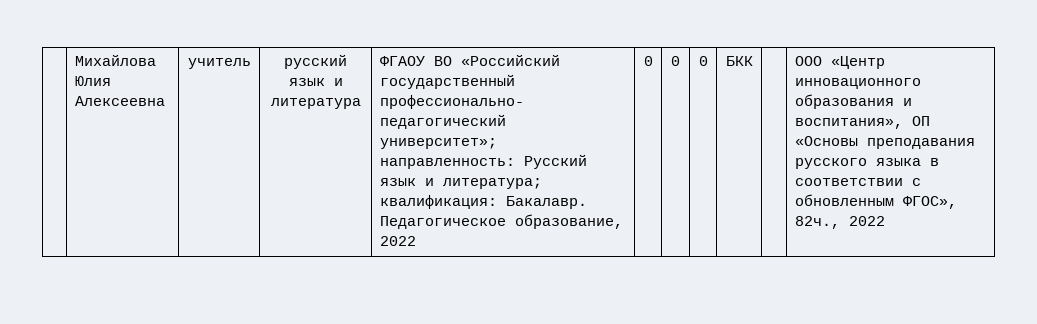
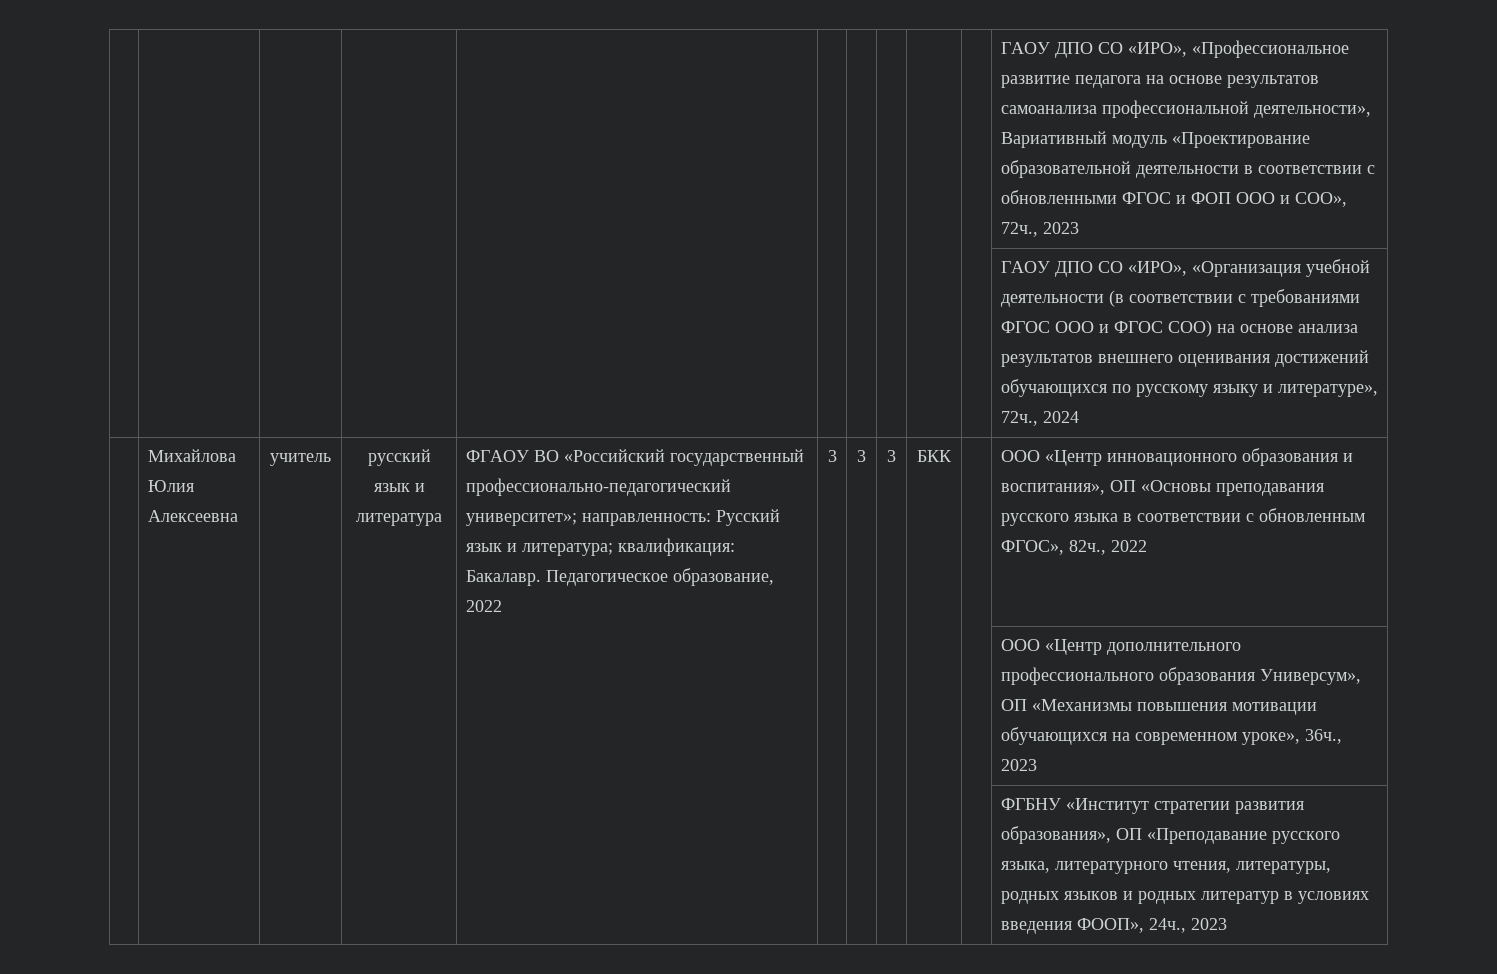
(74, 60) | -> [1000,40,1349,58] [1000,75,1319,88] [1000,100,1371,118] [1000,131,1310,148] [1000,160,1375,178] [1000,190,1347,207] [1000,222,1079,237] [1000,259,1370,277] [1000,289,1360,307] [1000,320,1358,337] [1000,350,1369,367] [1000,379,1378,397] [1000,411,1079,426] | | | | | | | | | | ГАОУ ДПО СО «ИРО», «Профессиональное развитие педагога на основе результатов самоанализа профессиональной деятельности», Вариативный модуль «Проектирование образовательной деятельности в соответствии с обновленными ФГОС и ФОП ООО и СОО», 72ч., 2023 // | | | | | | | | | | ГАОУ ДПО СО «ИРО», «Организация учебной деятельности (в соответствии с требованиями ФГОС ООО и ФГОС СОО) на основе анализа результатов внешнего оценивания достижений обучающихся по русскому языку и литературе», 72ч., 2024 // |
[643,56,653,66] [671,56,680,66] [698,56,708,66] 0 | 0 | 0 -> [827,450,837,462] [857,450,866,462] [887,450,896,462] 3 | 3 | 3
(885, 221) none -> [1000,639,1241,655] [1000,667,1361,685] [1000,699,1317,715] [1000,727,1342,745] [1000,759,1037,771] [1000,798,1304,814] [1000,826,1340,844] [1000,861,1331,874] [1000,891,1369,904] [1000,918,1227,934] // | | | | | | | | | | ООО «Центр дополнительного профессионального образования Универсум», ОП «Механизмы повышения мотивации обучающихся на современном уроке», 36ч., 2023 // | | | | | | | | | | ФГБНУ «Институт стратегии развития образования», ОП «Преподавание русского языка, литературного чтения, литературы, родных языков и родных литератур в условиях введения ФООП», 24ч., 2023

